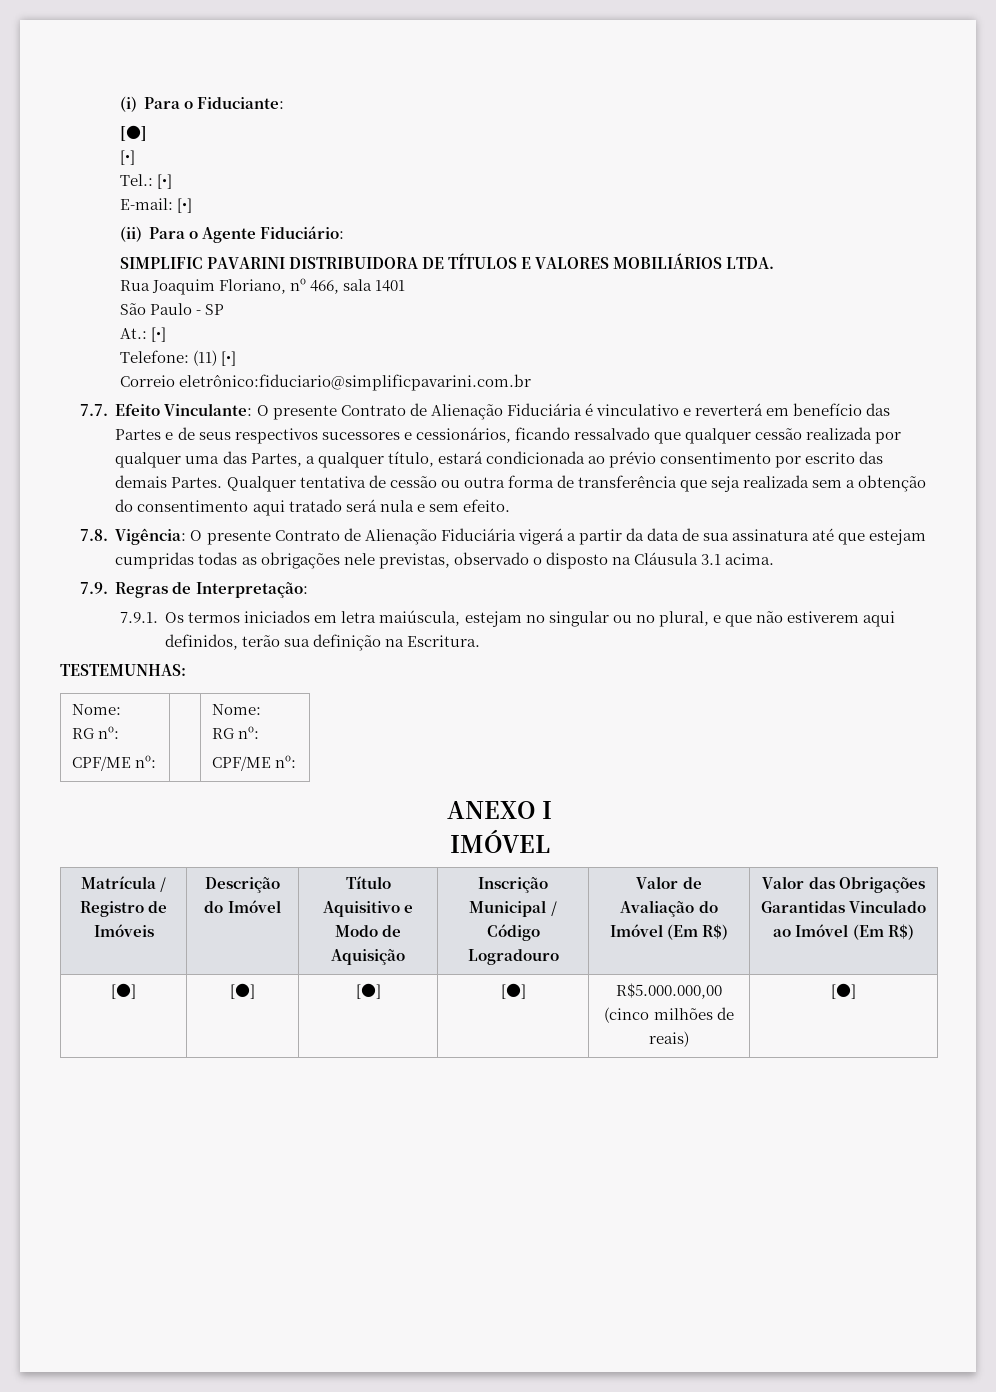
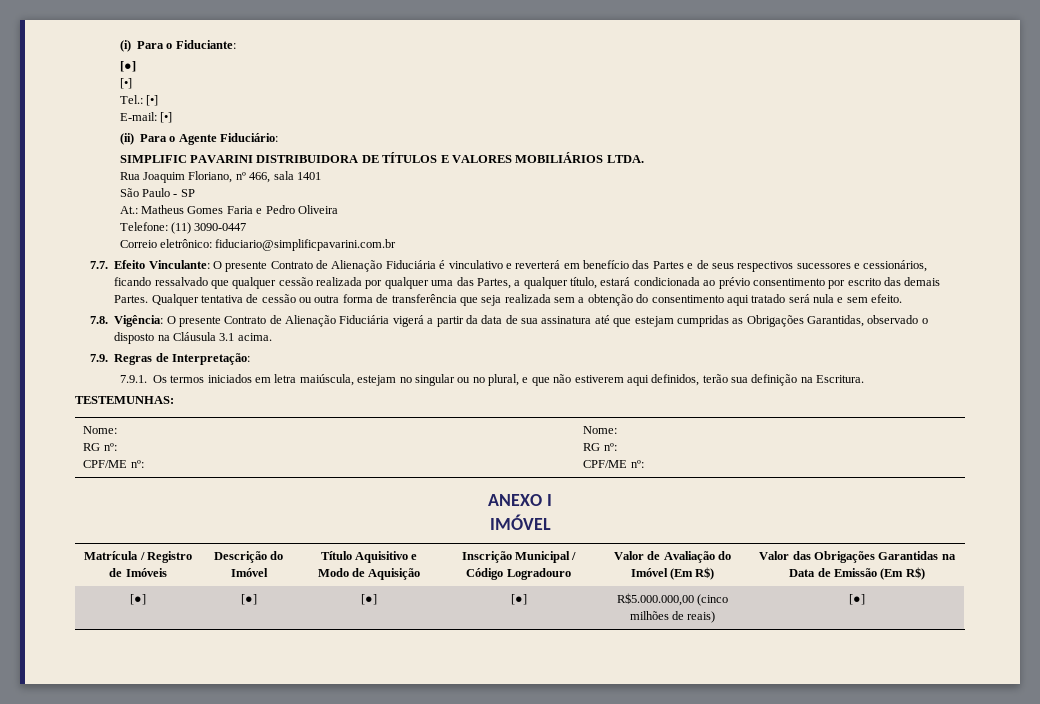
[150,327,166,342] [•] -> [141,205,338,214] Matheus Gomes Faria e Pedro Oliveira
[220,351,236,366] [•] -> [194,223,247,231] 3090-0447
[178,374,531,391] eletrônico:fiduciario@simplificpavarini.com.br -> [160,239,397,251] eletrônico: fiduciario@simplificpavarini.com.br
[198,552,450,569] todas as obrigações nele previstas, -> [732,315,865,327] as Obrigações Garantidas,
[849,900,927,913] [773,924,849,937] Vinculado ao Imóvel -> [941,554,956,560] [789,568,877,577] na Data de Emissão

